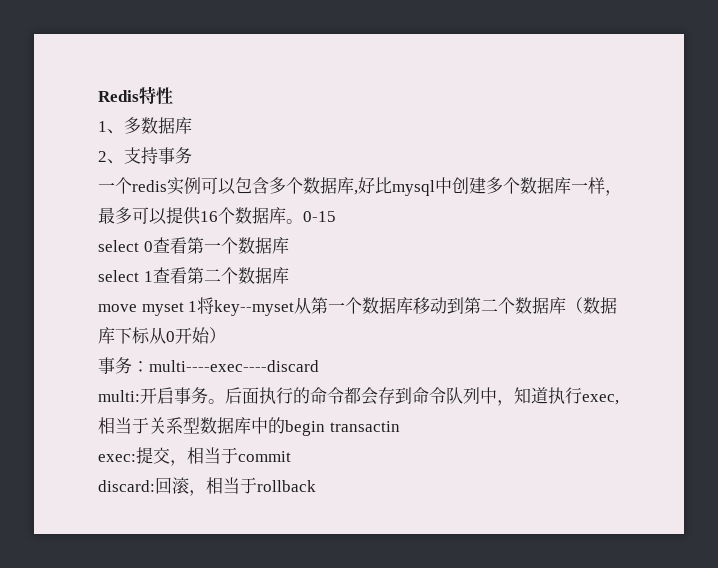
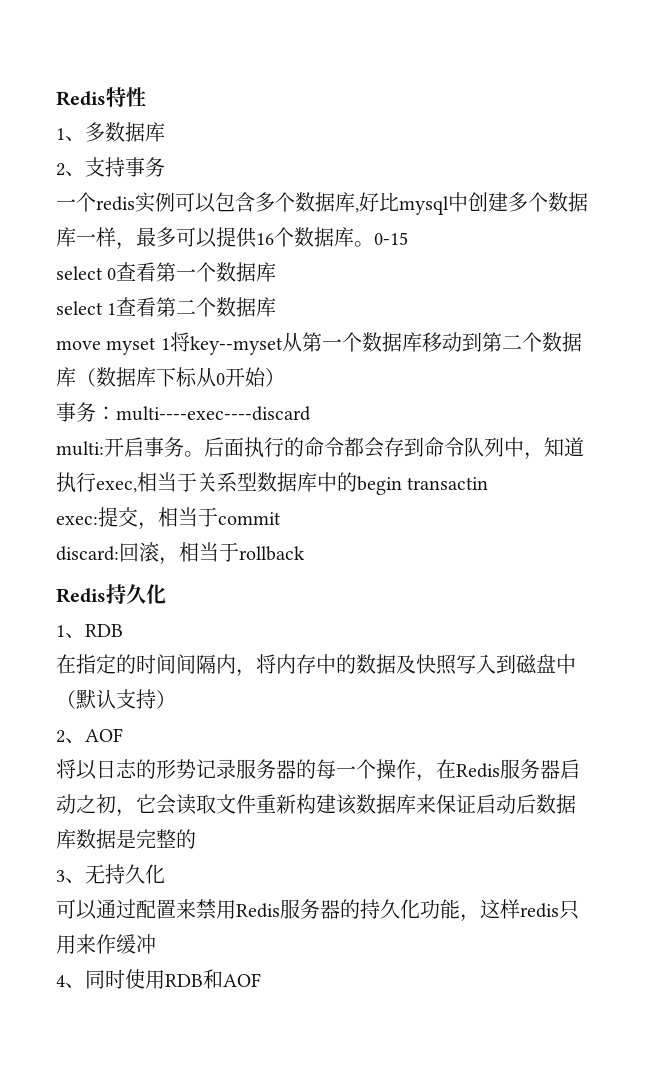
(316, 486) none -> [56,584,166,604] [56,624,123,638] [56,654,576,677] [56,689,176,709] [56,728,123,743] [56,759,580,782] [56,794,576,817] [56,829,196,849] [56,864,165,884] [56,899,579,922] [56,934,156,954] [56,969,261,989] // Redis持久化 // 1、RDB // 在指定的时间间隔内，将内存中的数据及快照写入到磁盘中（默认支持） // 2、AOF // 将以日志的形势记录服务器的每一个操作，在Redis服务器启动之初，它会读取文件重新构建该数据库来保证启动后数据库数据是完整的 // 3、无持久化 // 可以通过配置来禁用Redis服务器的持久化功能，这样redis只用来作缓冲 // 4、同时使用RDB和AOF

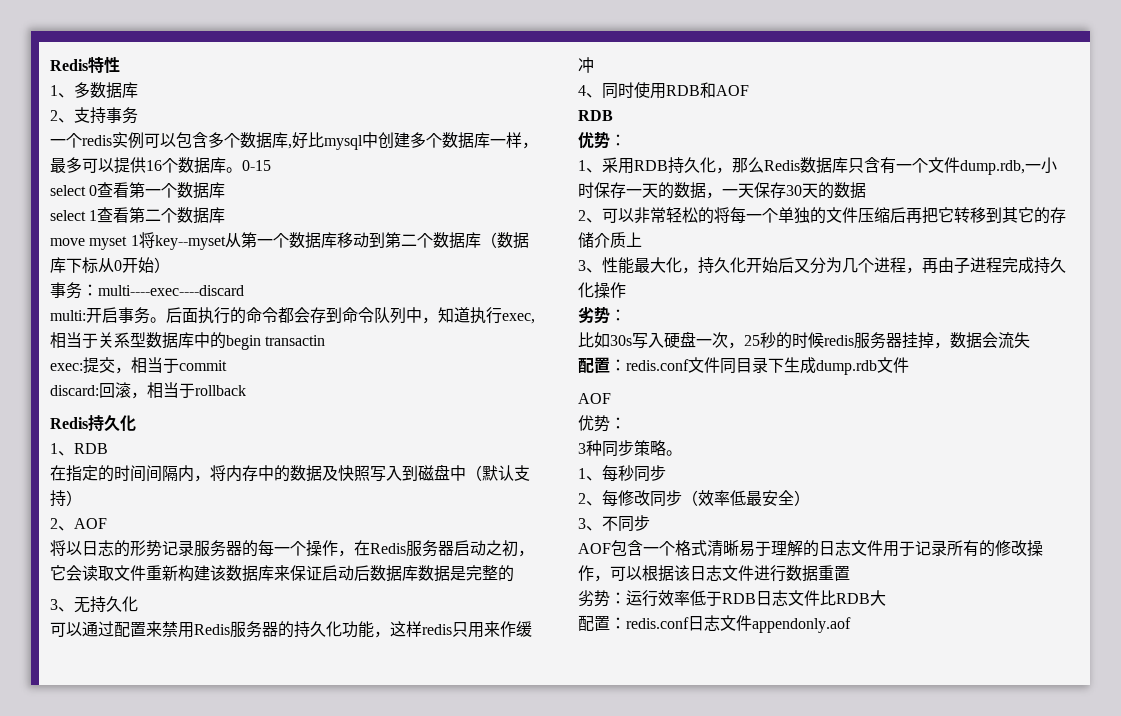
(261, 980) none -> [578,110,613,121] [578,131,626,149] [578,157,1057,175] [578,182,866,199] [578,207,1066,224] [578,232,642,248] [578,257,1066,274] [578,282,626,299] [578,306,626,324] [578,331,1030,349] [578,357,909,375] [578,393,611,404] [578,415,626,432] [578,440,682,457] [578,465,666,482] [578,490,810,507] [578,515,650,532] [578,540,1043,557] [578,565,850,582] [578,590,886,607] [578,615,851,633] // RDB // 优势： // 1、采用RDB持久化，那么Redis数据库只含有一个文件dump.rdb,一小时保存一天的数据，一天保存30天的数据 // 2、可以非常轻松的将每一个单独的文件压缩后再把它转移到其它的存储介质上 // 3、性能最大化，持久化开始后又分为几个进程，再由子进程完成持久化操作 // 劣势： // 比如30s写入硬盘一次，25秒的时候redis服务器挂掉，数据会流失 // 配置：redis.conf文件同目录下生成dump.rdb文件 // AOF // 优势： // 3种同步策略。 // 1、每秒同步 // 2、每修改同步（效率低最安全） // 3、不同步 // AOF包含一个格式清晰易于理解的日志文件用于记录所有的修改操作，可以根据该日志文件进行数据重置 // 劣势：运行效率低于RDB日志文件比RDB大 // 配置：redis.conf日志文件appendonly.aof

